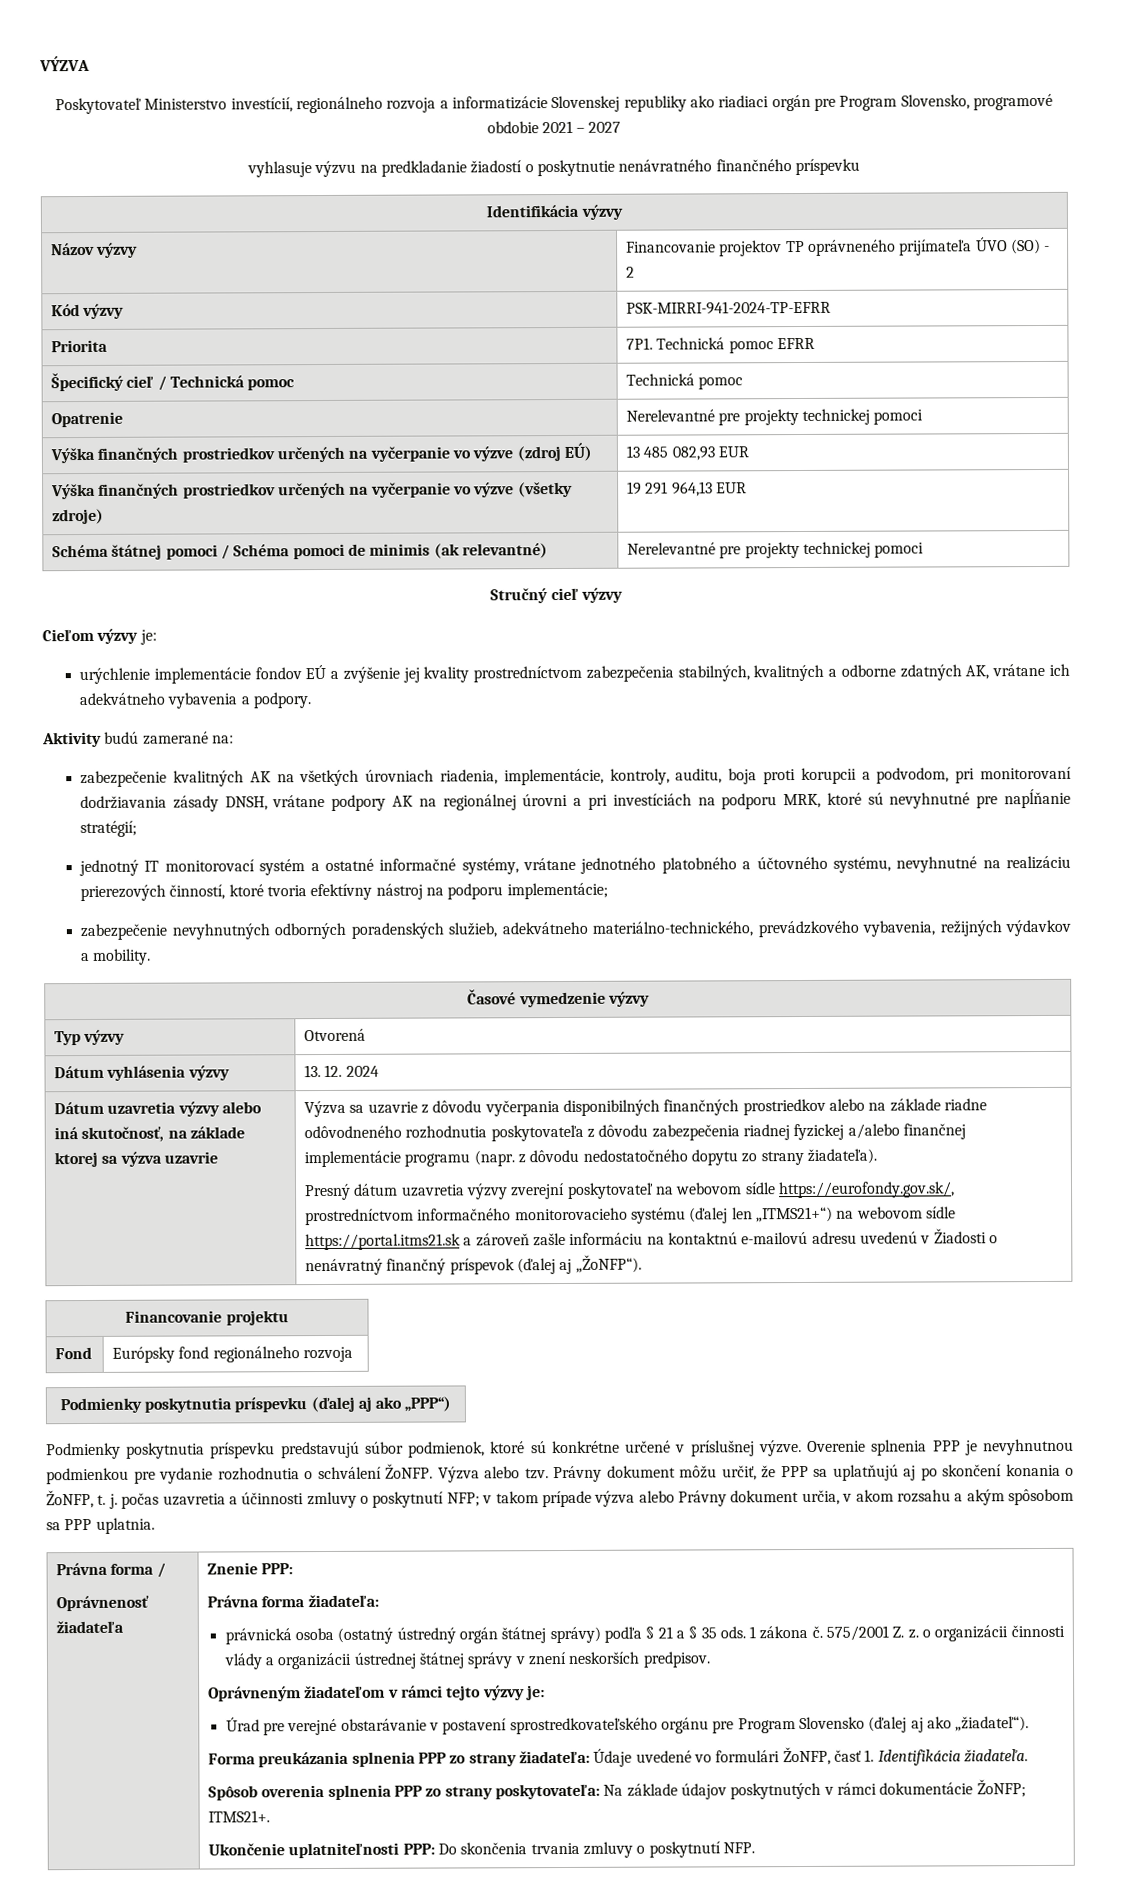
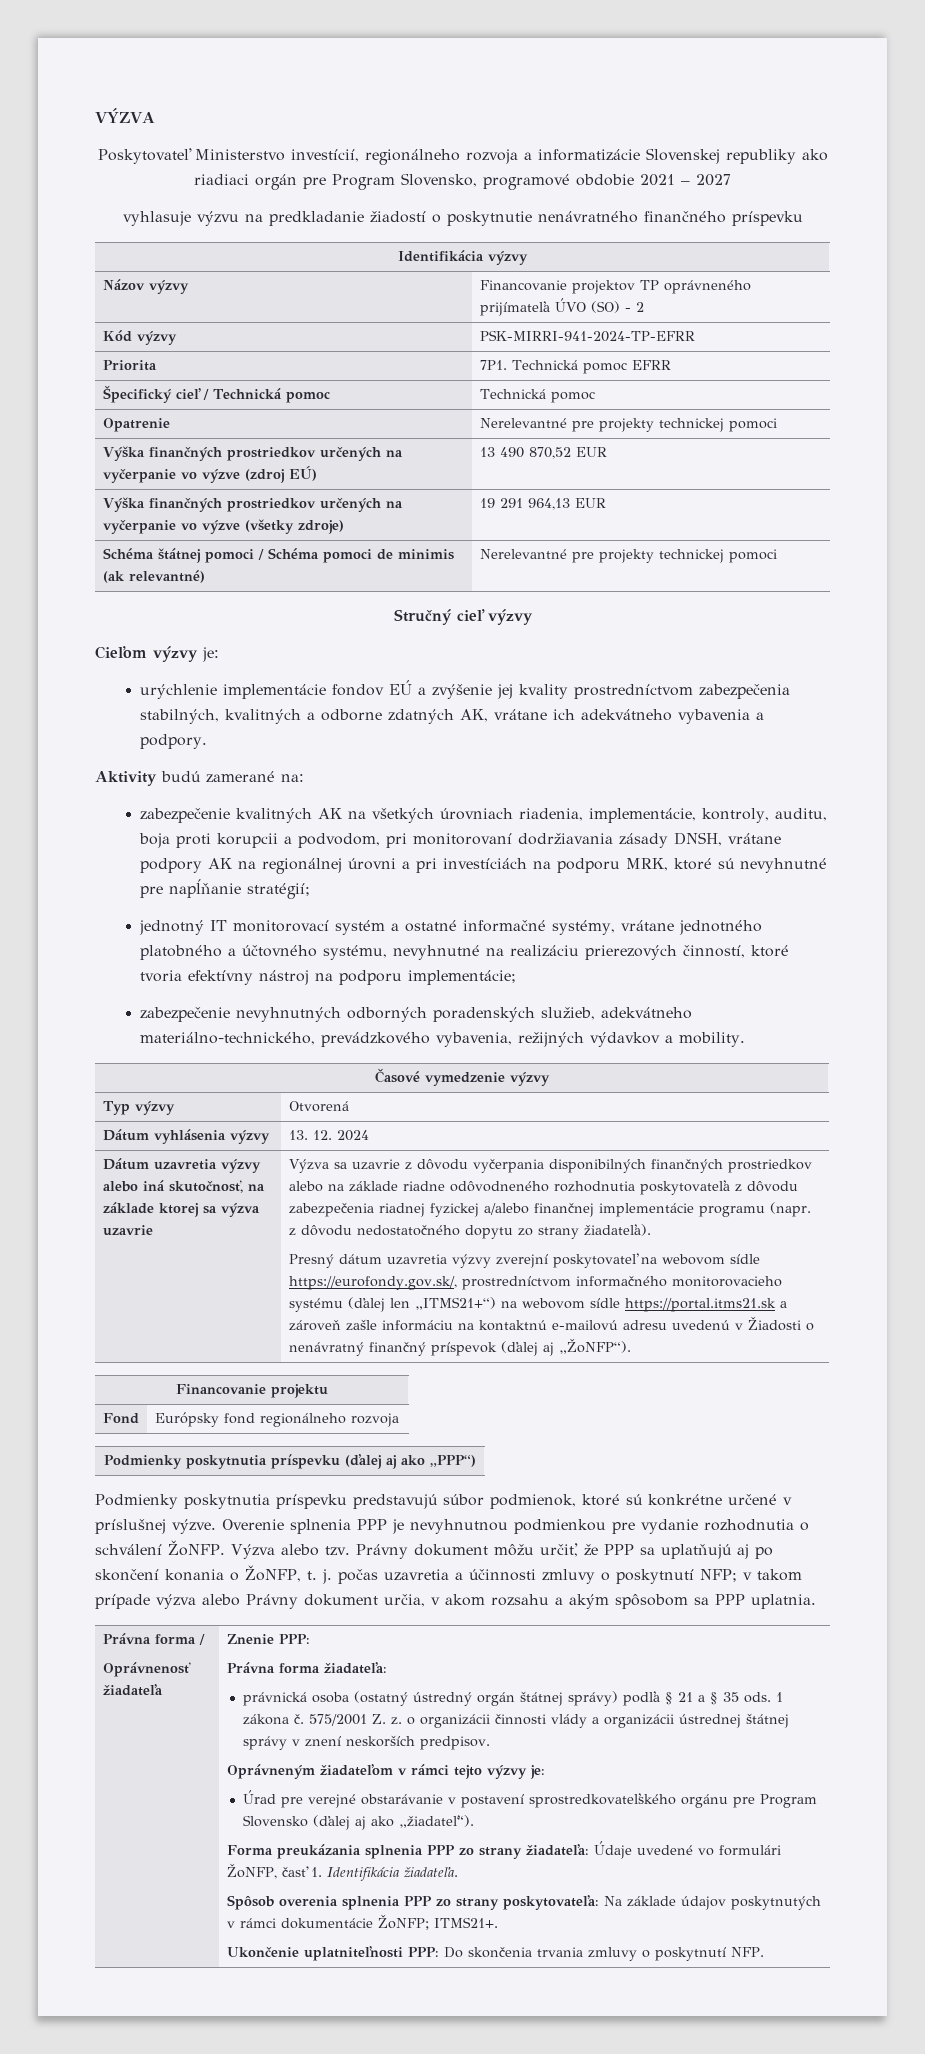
[643,446,715,461] 485 082,93 -> [499,447,571,459] 490 870,52

